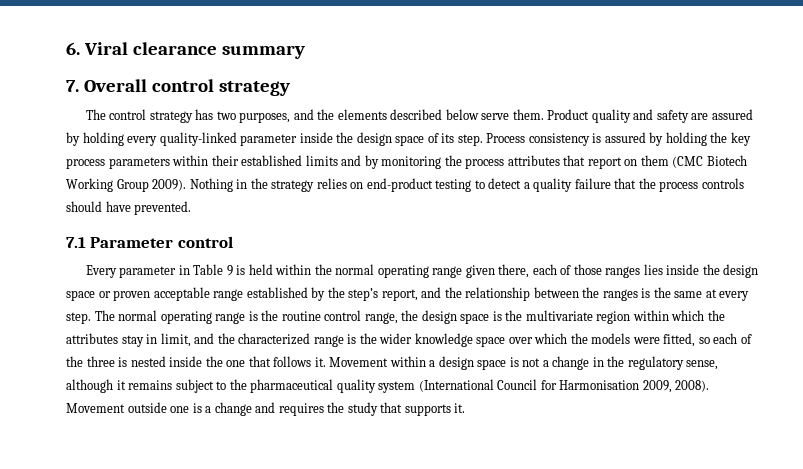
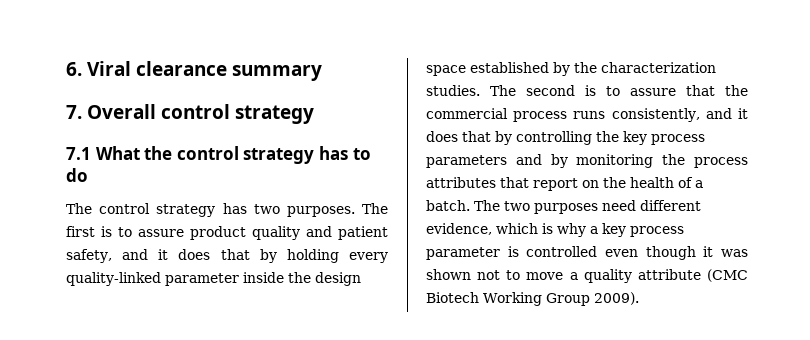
(290, 88) none -> [66,146,371,164] [66,168,88,182] // 7.1 What the control strategy has to do
[239,109,753,123] purposes, and the elements described below serve them. Product quality and safety are assured -> [286,203,388,217] [66,226,388,240] [66,249,250,263] purposes. The first is to assure product quality and patient safety, and it does that
[427,132,751,146] [66,155,338,169] of its step. Process consistency is assured by holding the key process parameters within their established limits -> [470,62,716,76] [426,85,748,96] [426,108,748,122] [426,131,705,145] [426,155,507,168] established by the characterization studies. The second is to assure that the commercial process runs consistently, and it does that by controlling the key process parameters
[640,155,669,166] them -> [603,177,703,188] [426,200,701,214] [426,223,684,237] [426,246,748,260] [426,269,701,283] the health of a batch. The two purposes need different evidence, which is why a key process parameter is controlled even though it was shown not to move a quality attribute
[189,178,744,192] [66,201,192,215] [66,236,233,248] [85,264,759,278] [66,287,750,301] [66,310,725,324] [66,333,752,347] [66,356,719,370] [66,379,710,393] [66,402,466,416] Nothing in the strategy relies on end-product testing to detect a quality failure that the process controls should have prevented. // 7.1 Parameter control // Every parameter in Table 9 is held within the normal operating range given there, each of those ranges lies inside the design space or proven acceptable range established by the step’s report, and the relationship between the ranges is the same at every step. The normal operating range is the routine control range, the design space is the multivariate region within which the attributes stay in limit, and the characterized range is the wider knowledge space over which the models were fitted, so each of the three is nested inside the one that follows it. Movement within a design space is not a change in the regulatory sense, although it remains subject to the pharmaceutical quality system (International Council for Harmonisation 2009, 2008). Movement outside one is a change and requires the study that supports it. -> (639, 298) none

